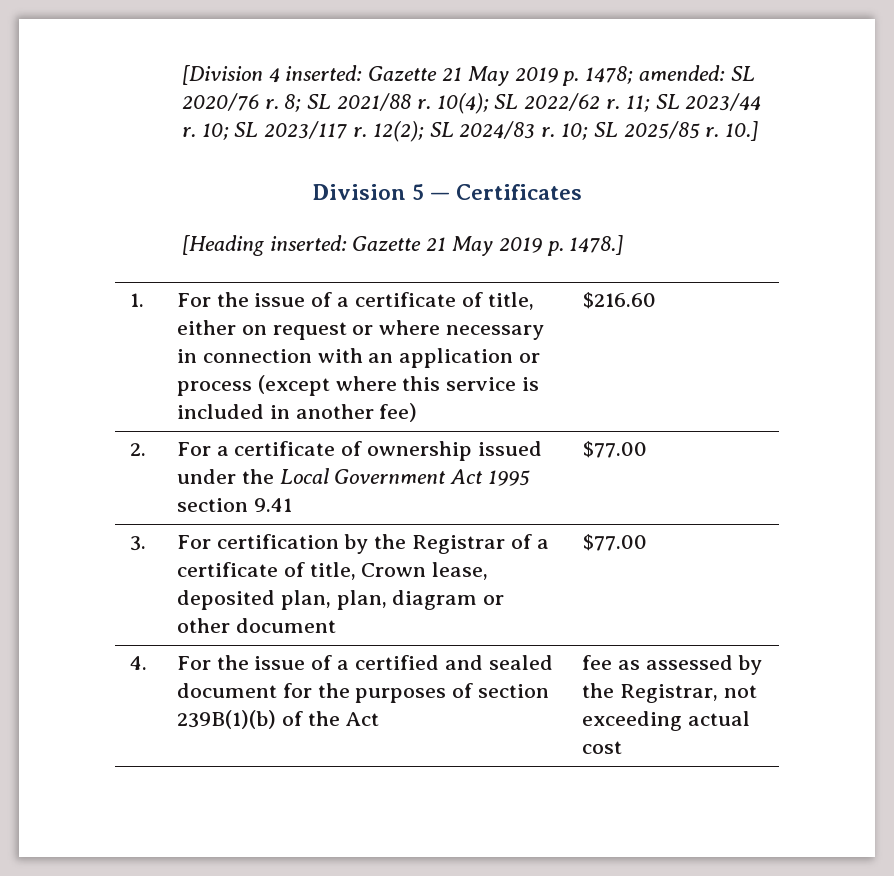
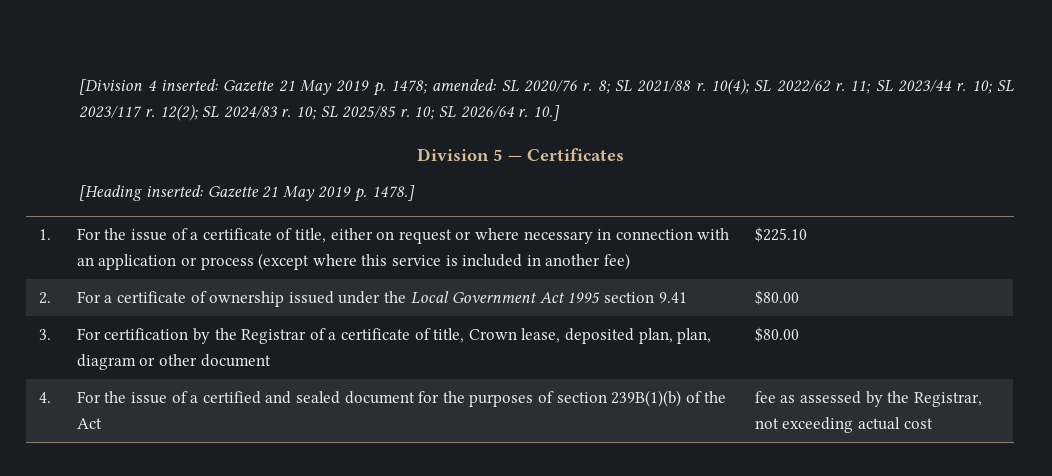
(720, 132) none -> [414,105,529,120] 10; SL 2026/64 r.
[581,292,656,309] $216.60 -> [754,227,807,242] $225.10
[581,441,647,458] $77.00 -> [754,290,799,305] $80.00
[581,534,647,551] $77.00 -> [754,327,799,342] $80.00

